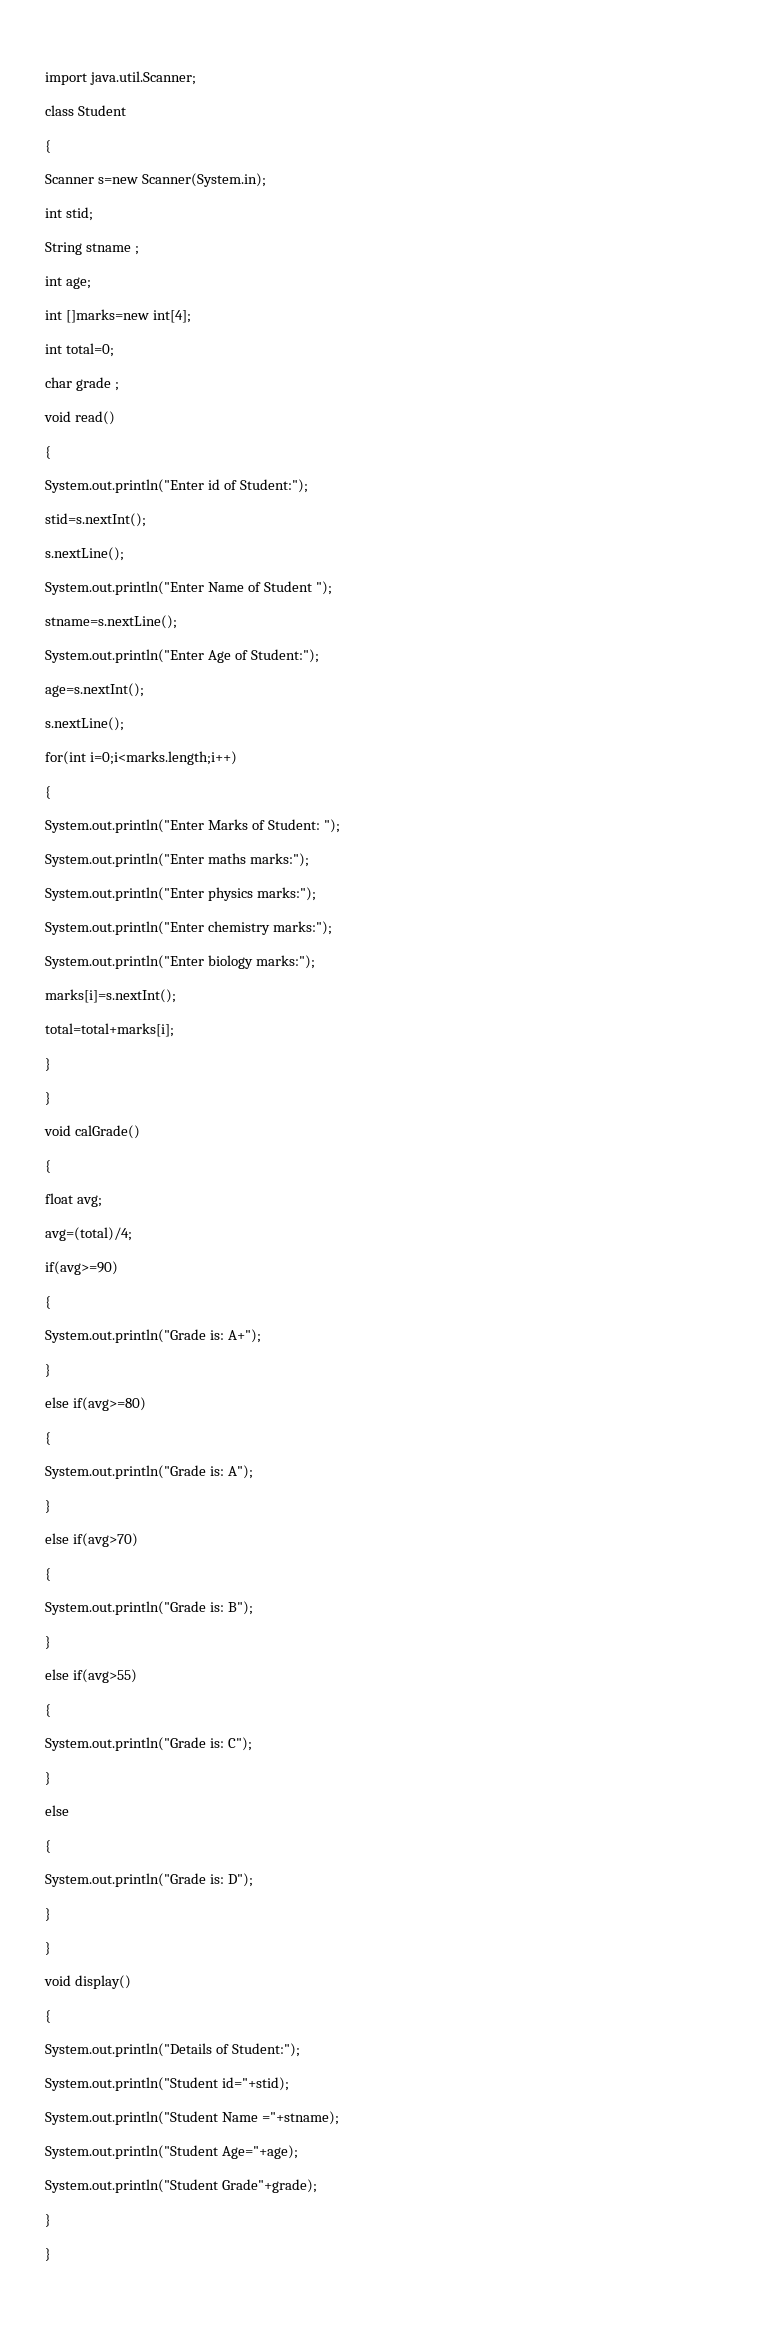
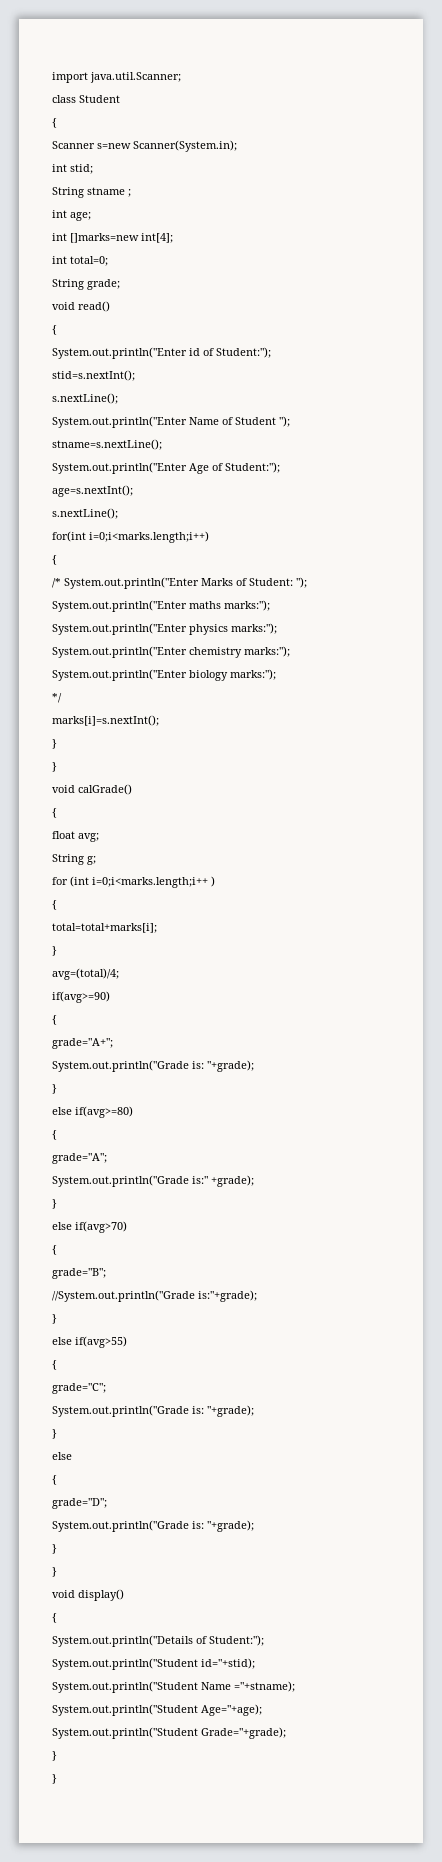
[45,377,119,391] char grade ; -> [52,279,120,290] String grade;
(51, 792) none -> [52,578,61,588] /*
(315, 962) none -> [52,693,62,703] // */
[45,1023,174,1037] // total=total+marks[i]; -> (159, 720) none
(102, 1201) none -> [52,854,96,865] [52,876,215,888] [52,900,57,910] [52,923,157,933] [52,946,57,956] // String g; // for (int i=0;i<marks.length;i++ ) // { // total=total+marks[i]; // }
[45,1329,261,1343] // System.out.println("Grade is: A+"); -> [52,1038,113,1049] [52,1060,254,1072] // grade="A+"; // System.out.println("Grade is: "+grade);
[45,1465,253,1479] // System.out.println("Grade is: A"); -> [52,1153,107,1164] [52,1175,254,1187] // grade="A"; // System.out.println("Grade is:" +grade);
[45,1601,253,1615] System.out.println("Grade is: B"); -> [52,1268,106,1279] [52,1290,257,1302] grade="B"; // //System.out.println("Grade is:"+grade);
[45,1737,252,1751] // System.out.println("Grade is: C"); -> [52,1383,106,1394] [52,1405,254,1417] // grade="C"; // System.out.println("Grade is: "+grade);
[45,1873,253,1887] // System.out.println("Grade is: D"); -> [52,1498,107,1509] [52,1520,254,1532] // grade="D"; // System.out.println("Grade is: "+grade);
[221,2179,317,2193] Grade"+grade); -> [201,1727,286,1739] Grade="+grade);

